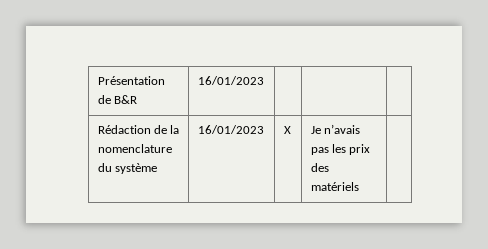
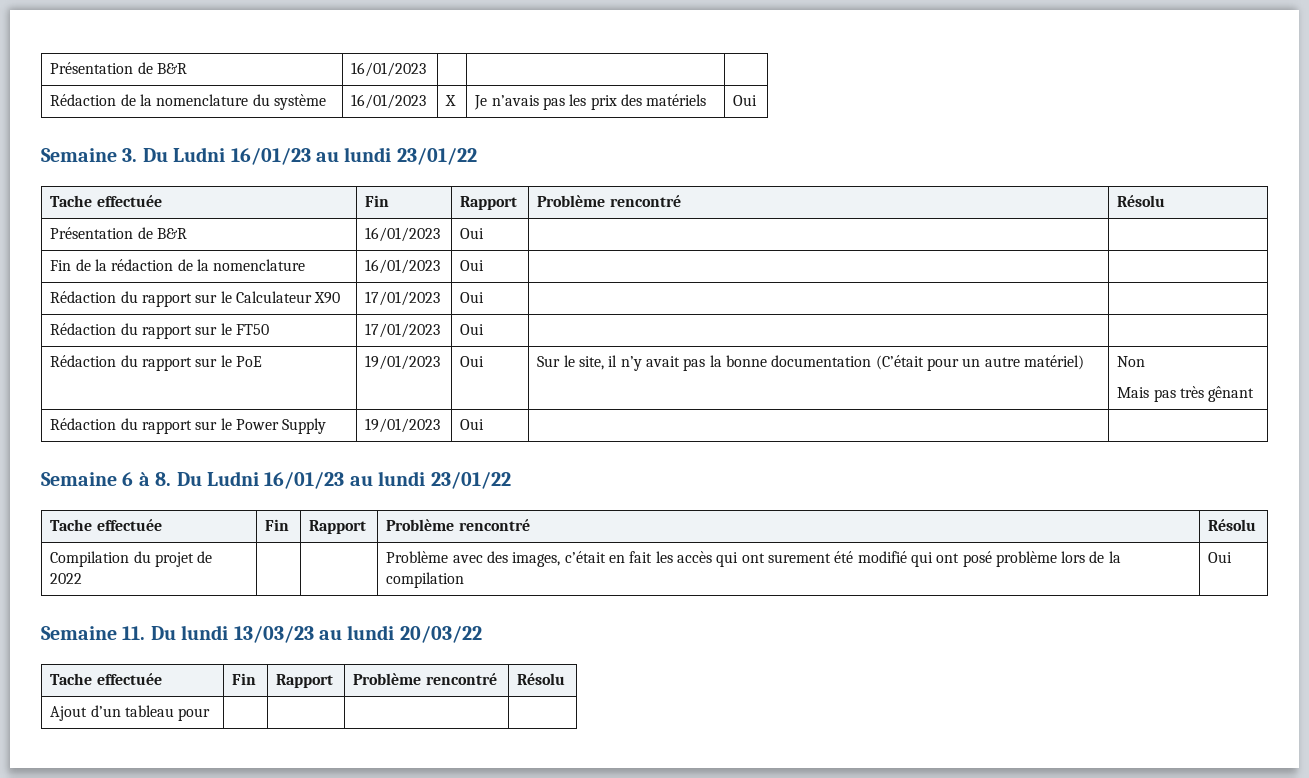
(359, 186) none -> [733,95,758,106] [41,147,477,165] [50,195,162,207] [365,195,390,207] [460,196,518,210] [537,195,681,207] [1117,195,1166,207] [50,227,188,239] [365,227,441,242] [460,228,485,239] [50,259,306,271] [365,259,441,274] [460,260,485,271] [50,291,341,307] [365,291,441,306] [460,292,485,303] [50,323,269,339] [365,323,441,338] [460,324,485,335] [50,355,262,371] [365,355,441,370] [460,356,485,367] [537,355,1084,371] [1117,356,1146,367] [1117,386,1255,402] [50,418,327,434] [365,418,441,433] [460,419,485,430] [41,471,511,489] [50,519,162,531] [265,519,290,531] [309,520,367,534] [386,519,530,531] [1208,519,1257,531] [50,551,213,567] [50,573,83,584] [386,551,1121,567] [386,572,465,588] [1208,552,1233,563] [41,625,482,643] [50,673,162,685] [232,673,257,685] [276,674,334,688] [353,673,497,685] [517,673,566,685] [50,705,211,721] | Oui // Semaine 3. Du Ludni 16/01/23 au lundi 23/01/22 // Tache effectuée | Fin | Rapport | Problème rencontré | Résolu // Présentation de B&R | 16/01/2023 | Oui | | // Fin de la rédaction de la nomenclature | 16/01/2023 | Oui | | // Rédaction du rapport sur le Calculateur X90 | 17/01/2023 | Oui | | // Rédaction du rapport sur le FT50 | 17/01/2023 | Oui | | // Rédaction du rapport sur le PoE | 19/01/2023 | Oui | Sur le site, il n’y avait pas la bonne documentation (C’était pour un autre matériel) | Non // Mais pas très gênant // Rédaction du rapport sur le Power Supply | 19/01/2023 | Oui | | // Semaine 6 à 8. Du Ludni 16/01/23 au lundi 23/01/22 // Tache effectuée | Fin | Rapport | Problème rencontré | Résolu // Compilation du projet de 2022 | | | Problème avec des images, c’était en fait les accès qui ont surement été modifié qui ont posé problème lors de la compilation | Oui // Semaine 11. Du lundi 13/03/23 au lundi 20/03/22 // Tache effectuée | Fin | Rapport | Problème rencontré | Résolu // Ajout d’un tableau pour | | |

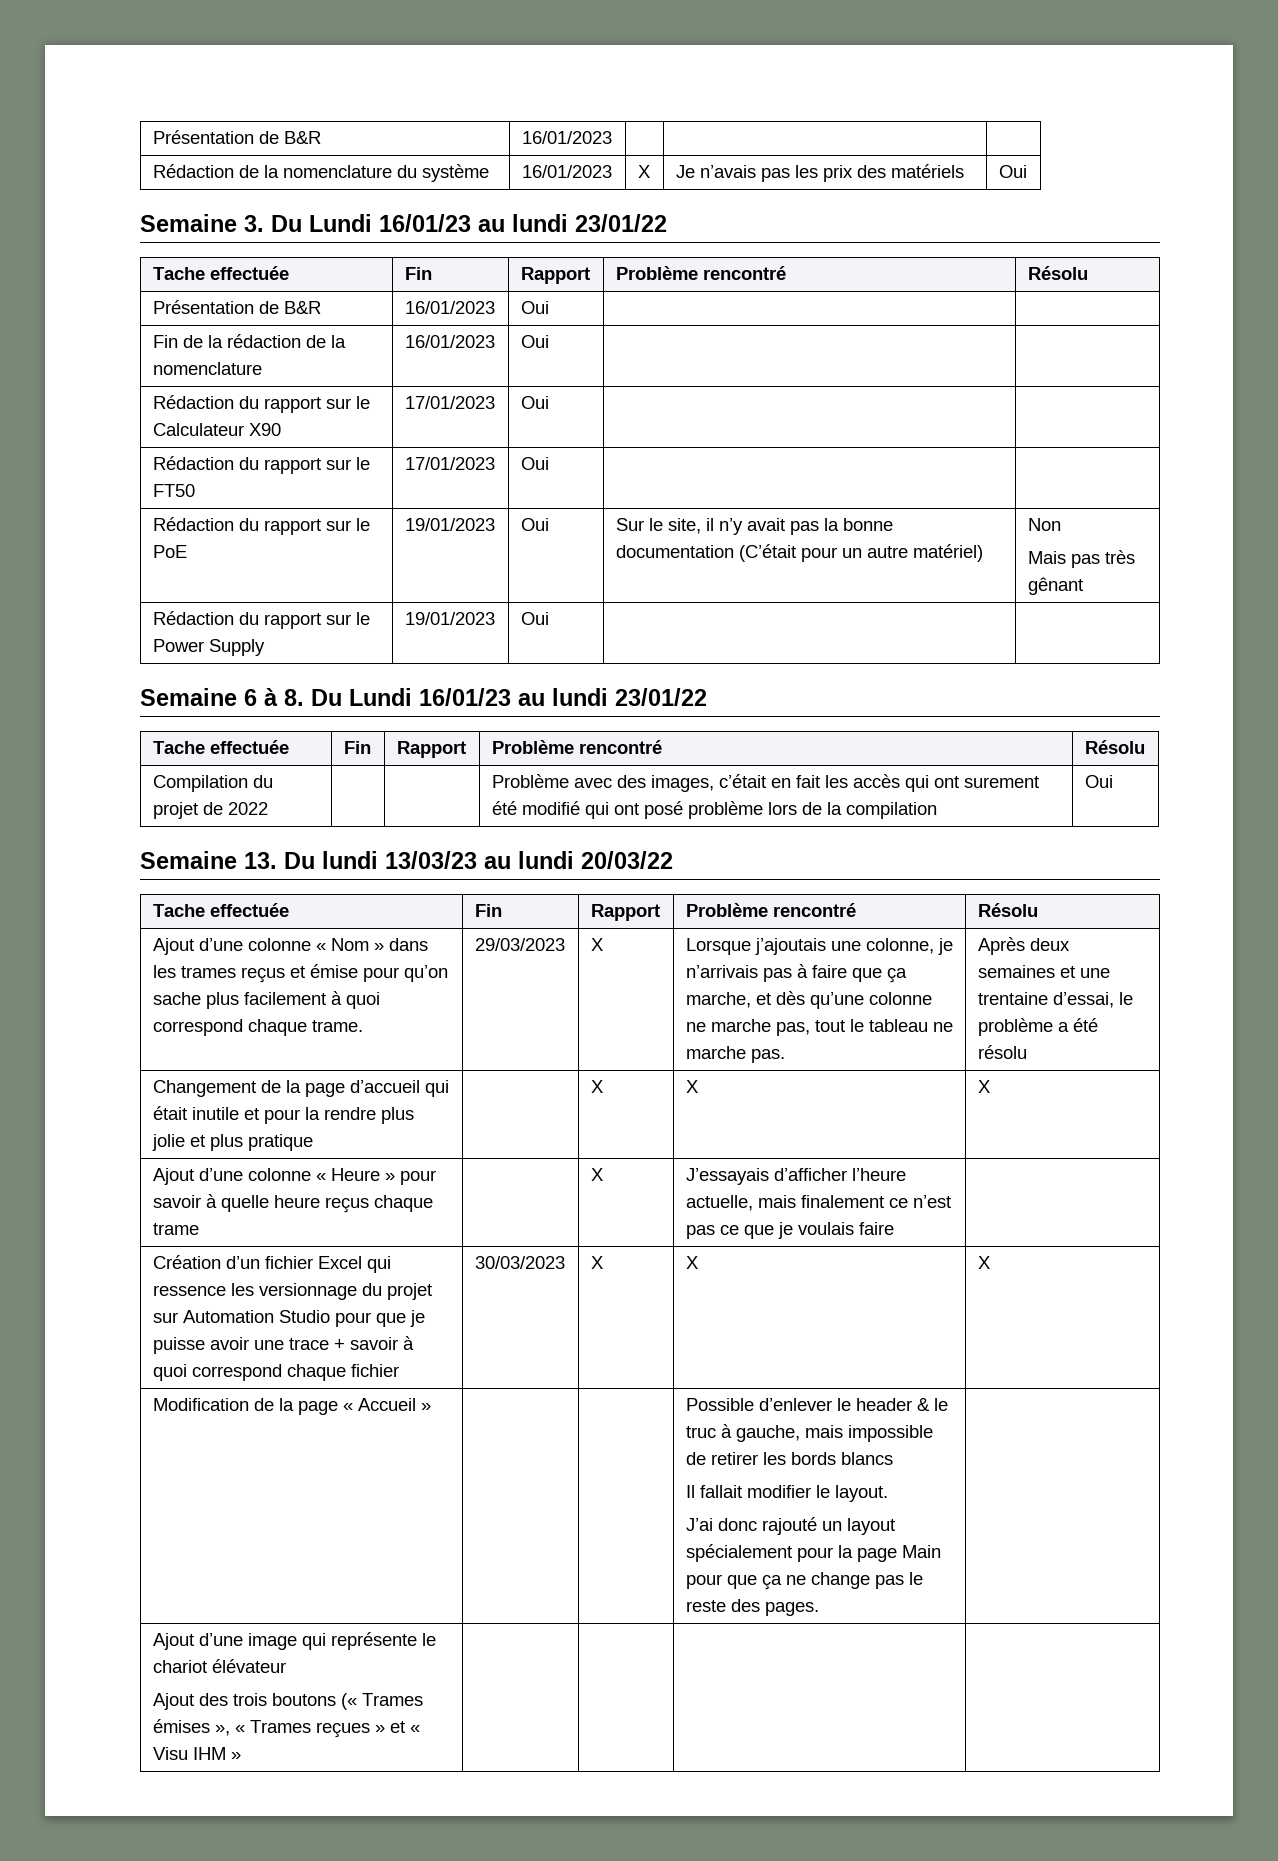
[173,147,226,162] Ludni -> [309,214,372,232] Lundi
[207,471,259,486] Ludni -> [349,688,412,706] Lundi
[122,626,146,640] 11. -> [244,852,277,869] 13.
[90,705,211,721] d’un tableau pour -> [198,938,428,951] [152,964,448,983] [152,991,380,1009] [152,1019,363,1036] [474,938,565,951] [590,938,603,951] [685,938,953,955] [685,964,907,983] [685,991,932,1009] [685,1019,953,1036] [685,1046,785,1063] [977,937,1070,955] [977,965,1110,978] [977,992,1133,1008] [977,1018,1098,1036] [977,1045,1027,1059] [152,1080,449,1097] [152,1106,414,1124] [151,1134,313,1151] [590,1080,603,1093] [685,1080,698,1093] [977,1080,990,1093] [152,1168,436,1185] [152,1194,433,1213] [152,1223,199,1235] [590,1168,603,1181] [685,1168,906,1185] [685,1195,951,1211] [685,1222,894,1239] [152,1255,391,1273] [152,1283,432,1300] [152,1310,425,1327] [152,1336,414,1354] [152,1364,399,1381] [474,1256,565,1269] [590,1256,603,1269] [685,1256,698,1269] [977,1256,990,1269] [152,1398,431,1415] [685,1398,948,1411] [685,1424,933,1442] [685,1452,893,1465] [685,1485,888,1502] [685,1517,895,1535] [685,1544,941,1562] [685,1572,923,1590] [685,1599,819,1616] [152,1632,436,1650] [152,1659,286,1673] [152,1693,423,1710] [152,1719,420,1738] [152,1747,241,1760] d’une colonne « Nom » dans les trames reçus et émise pour qu’on sache plus facilement à quoi correspond chaque trame. | 29/03/2023 | X | Lorsque j’ajoutais une colonne, je n’arrivais pas à faire que ça marche, et dès qu’une colonne ne marche pas, tout le tableau ne marche pas. | Après deux semaines et une trentaine d’essai, le problème a été résolu // Changement de la page d’accueil qui était inutile et pour la rendre plus jolie et plus pratique | | X | X | X // Ajout d’une colonne « Heure » pour savoir à quelle heure reçus chaque trame | | X | J’essayais d’afficher l’heure actuelle, mais finalement ce n’est pas ce que je voulais faire | // Création d’un fichier Excel qui ressence les versionnage du projet sur Automation Studio pour que je puisse avoir une trace + savoir à quoi correspond chaque fichier | 30/03/2023 | X | X | X // Modification de la page « Accueil » | | | Possible d’enlever le header & le truc à gauche, mais impossible de retirer les bords blancs // Il fallait modifier le layout. // J’ai donc rajouté un layout spécialement pour la page Main pour que ça ne change pas le reste des pages. | // Ajout d’une image qui représente le chariot élévateur // Ajout des trois boutons (« Trames émises », « Trames reçues » et « Visu IHM »

